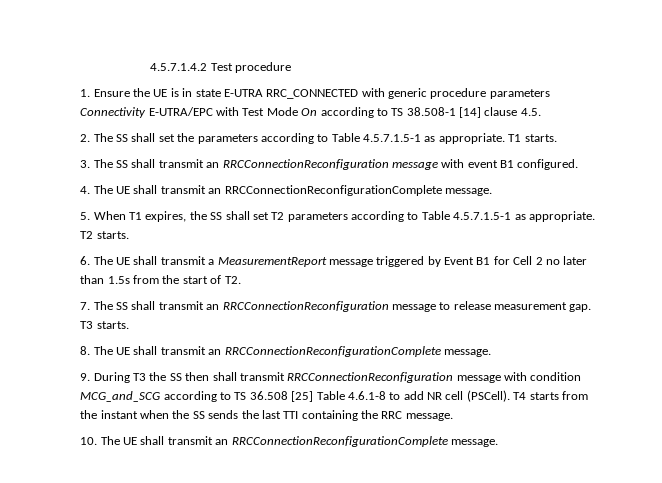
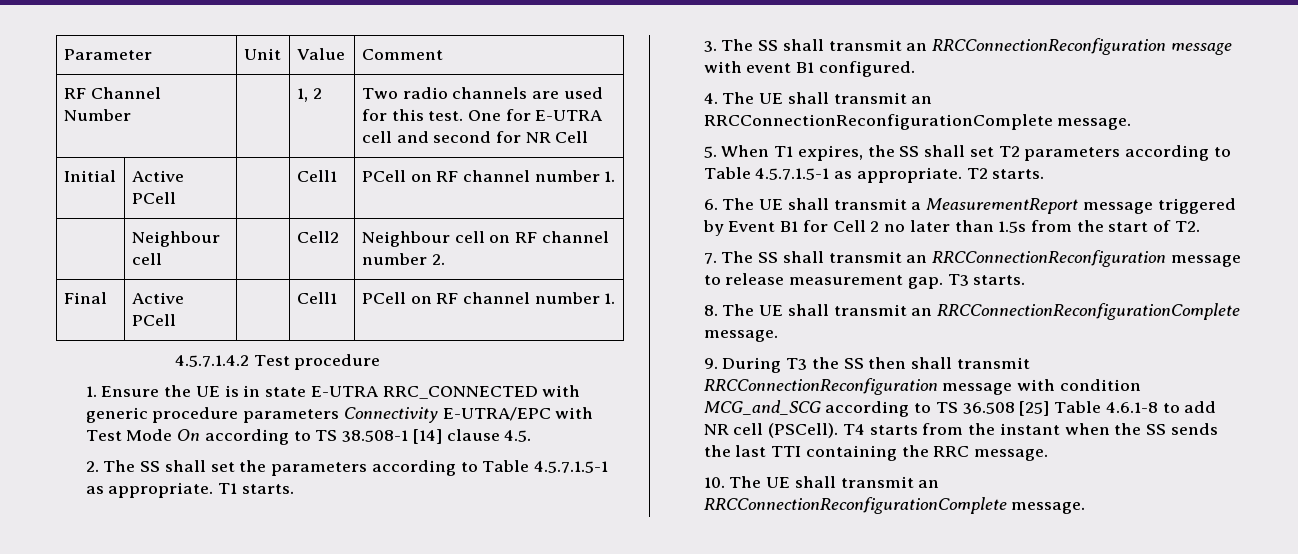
(150, 67) none -> [63,49,152,60] [243,48,281,60] [296,48,345,60] [361,49,443,60] [63,87,161,99] [63,109,131,121] [296,88,322,102] [361,87,603,99] [361,109,604,121] [361,131,589,143] [63,170,116,182] [131,170,184,182] [131,192,176,204] [296,170,337,182] [361,170,616,182] [131,231,220,247] [131,253,162,265] [296,231,339,243] [361,231,609,247] [361,253,445,265] [63,292,107,304] [131,292,184,304] [131,314,176,326] [296,292,337,304] [361,292,616,304] Parameter | Unit | Value | Comment // RF Channel Number | | 1, 2 | Two radio channels are used for this test. One for E-UTRA cell and second for NR Cell // Initial | Active PCell | | Cell1 | PCell on RF channel number 1. // | Neighbour cell | | Cell2 | Neighbour cell on RF channel number 2. // Final | Active PCell | | Cell1 | PCell on RF channel number 1. //

